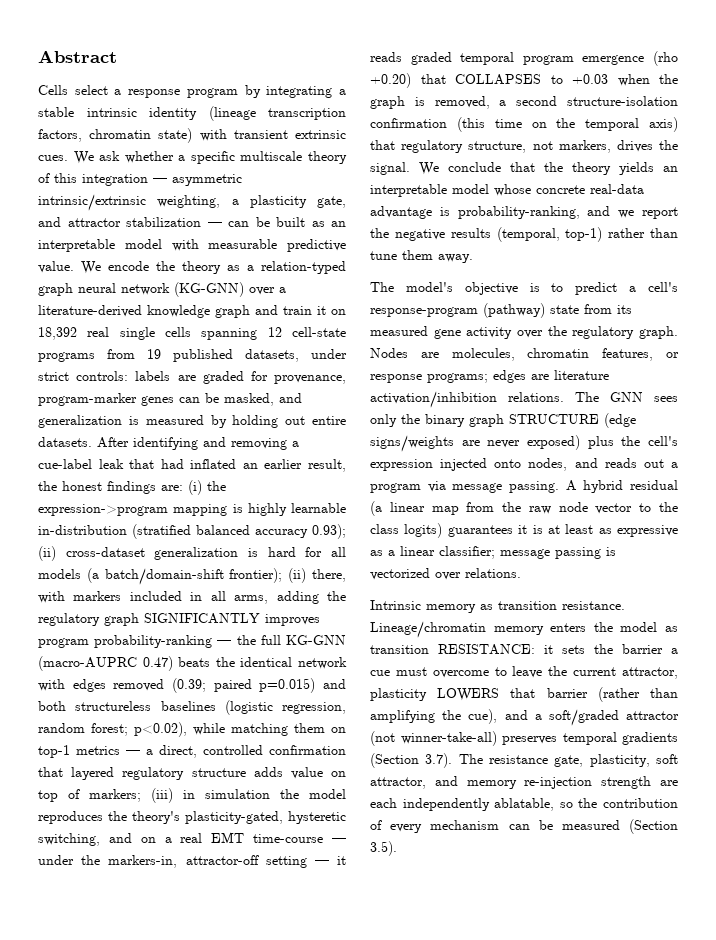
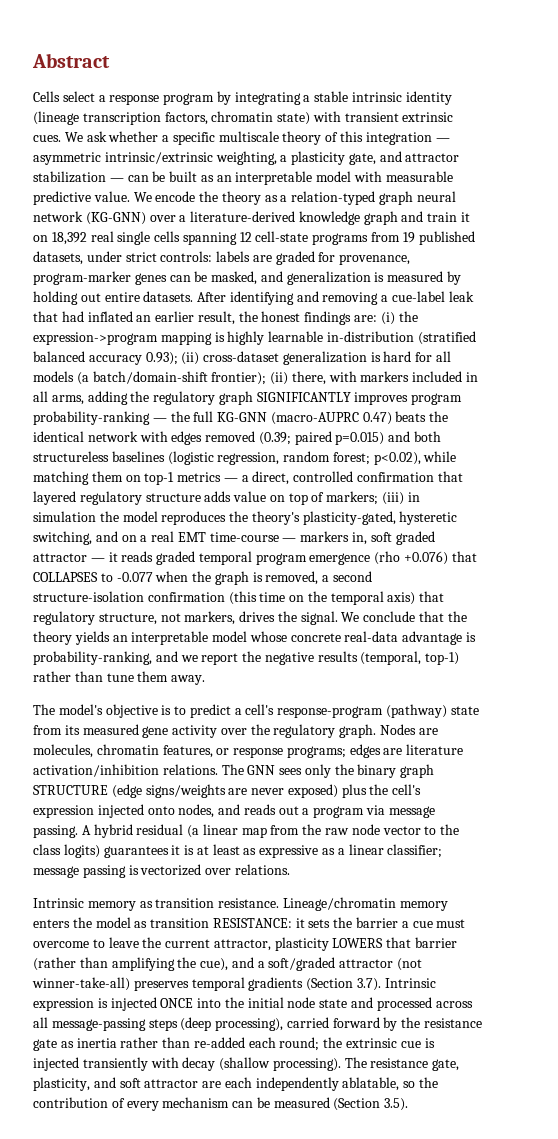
[38,855,307,868] under the markers-in, attractor-off setting -> [300,531,435,545] [33,553,87,562] markers in, soft graded attractor
[370,73,411,88] +0.20) -> [404,551,449,565] +0.076)
[572,74,608,84] +0.03 -> [116,572,153,582] -0.077
[458,754,678,767] [370,776,652,789] The resistance gate, plasticity, soft attractor, and memory re-injection strength -> [384,978,436,988] [33,997,473,1011] [33,1017,483,1031] [33,1037,435,1051] [33,1057,460,1071] [33,1077,199,1091] Intrinsic expression is injected ONCE into the initial node state and processed across all message-passing steps (deep processing), carried forward by the resistance gate as inertia rather than re-added each round; the extrinsic cue is injected transiently with decay (shallow processing). The resistance gate, plasticity, and soft attractor

